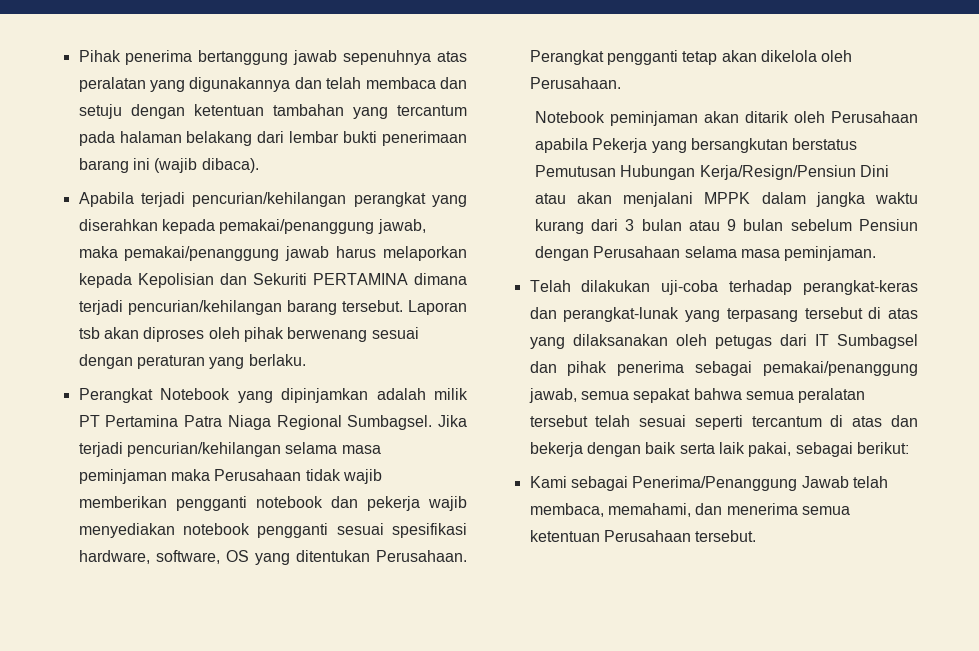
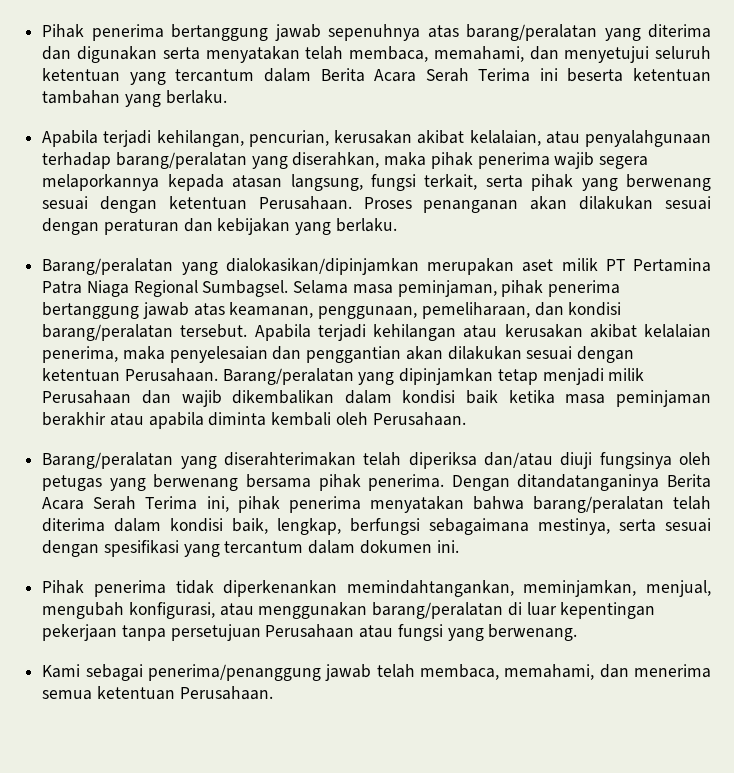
[78,77,467,92] [78,104,467,119] [78,131,467,146] [78,158,259,173] [78,192,467,207] [78,219,426,234] [78,246,467,261] [78,273,468,288] [78,300,467,315] [78,327,419,342] [78,354,306,369] [78,388,426,403] peralatan yang digunakannya dan telah membaca dan setuju dengan ketentuan tambahan yang tercantum pada halaman belakang dari lembar bukti penerimaan barang ini (wajib dibaca). // Apabila terjadi pencurian/kehilangan perangkat yang diserahkan kepada pemakai/penanggung jawab, maka pemakai/penanggung jawab harus melaporkan kepada Kepolisian dan Sekuriti PERTAMINA dimana terjadi pencurian/kehilangan barang tersebut. Laporan tsb akan diproses oleh pihak berwenang sesuai dengan peraturan yang berlaku. // Perangkat Notebook yang dipinjamkan adalah -> [466,24,711,41] [42,46,711,63] [42,68,711,85] [42,90,227,107] [42,130,711,147] [42,152,649,169] [42,174,711,191] [42,196,711,213] [42,218,397,235] [42,258,554,275] barang/peralatan yang diterima dan digunakan serta menyatakan telah membaca, memahami, dan menyetujui seluruh ketentuan yang tercantum dalam Berita Acara Serah Terima ini beserta ketentuan tambahan yang berlaku. // Apabila terjadi kehilangan, pencurian, kerusakan akibat kelalaian, atau penyalahgunaan terhadap barang/peralatan yang diserahkan, maka pihak penerima wajib segera melaporkannya kepada atasan langsung, fungsi terkait, serta pihak yang berwenang sesuai dengan ketentuan Perusahaan. Proses penanganan akan dilakukan sesuai dengan peraturan dan kebijakan yang berlaku. // Barang/peralatan yang dialokasikan/dipinjamkan merupakan aset
[438,415,468,427] [78,442,381,457] [78,469,382,484] [78,496,467,511] [78,523,467,538] [78,550,468,565] [529,50,853,65] [529,77,621,89] [534,111,919,126] [534,138,858,153] [534,165,889,180] [534,192,918,207] [534,219,918,234] [534,246,877,261] [529,280,918,295] [529,307,919,322] [529,334,918,349] [529,361,918,376] [528,388,866,403] [529,415,918,430] [529,442,909,457] Jika terjadi pencurian/kehilangan selama masa peminjaman maka Perusahaan tidak wajib memberikan pengganti notebook dan pekerja wajib menyediakan notebook pengganti sesuai spesifikasi hardware, software, OS yang ditentukan Perusahaan. Perangkat pengganti tetap akan dikelola oleh Perusahaan. // Notebook peminjaman akan ditarik oleh Perusahaan apabila Pekerja yang bersangkutan berstatus Pemutusan Hubungan Kerja/Resign/Pensiun Dini atau akan menjalani MPPK dalam jangka waktu kurang dari 3 bulan atau 9 bulan sebelum Pensiun dengan Perusahaan selama masa peminjaman. // Telah dilakukan uji-coba terhadap perangkat-keras dan perangkat-lunak yang terpasang tersebut di atas yang dilaksanakan oleh petugas dari IT Sumbagsel dan pihak penerima sebagai pemakai/penanggung jawab, semua sepakat bahwa semua peralatan tersebut telah sesuai seperti tercantum di atas dan bekerja dengan baik serta laik pakai, sebagai berikut: -> [293,280,621,297] [42,302,622,319] [42,324,711,341] [42,346,635,363] [42,368,645,385] [42,390,712,407] [42,412,466,429] [42,452,711,469] [42,474,711,491] [42,496,711,513] [42,518,711,535] [42,540,459,557] [42,580,711,597] [42,602,656,619] [42,624,578,641] Selama masa peminjaman, pihak penerima bertanggung jawab atas keamanan, penggunaan, pemeliharaan, dan kondisi barang/peralatan tersebut. Apabila terjadi kehilangan atau kerusakan akibat kelalaian penerima, maka penyelesaian dan penggantian akan dilakukan sesuai dengan ketentuan Perusahaan. Barang/peralatan yang dipinjamkan tetap menjadi milik Perusahaan dan wajib dikembalikan dalam kondisi baik ketika masa peminjaman berakhir atau apabila diminta kembali oleh Perusahaan. // Barang/peralatan yang diserahterimakan telah diperiksa dan/atau diuji fungsinya oleh petugas yang berwenang bersama pihak penerima. Dengan ditandatanganinya Berita Acara Serah Terima ini, pihak penerima menyatakan bahwa barang/peralatan telah diterima dalam kondisi baik, lengkap, berfungsi sebagaimana mestinya, serta sesuai dengan spesifikasi yang tercantum dalam dokumen ini. // Pihak penerima tidak diperkenankan memindahtangankan, meminjamkan, menjual, mengubah konfigurasi, atau menggunakan barang/peralatan di luar kepentingan pekerjaan tanpa persetujuan Perusahaan atau fungsi yang berwenang.
[632,476,849,491] Penerima/Penanggung Jawab -> [147,664,372,681] penerima/penanggung jawab
[603,530,757,542] Perusahaan tersebut. -> [179,686,273,700] Perusahaan.

